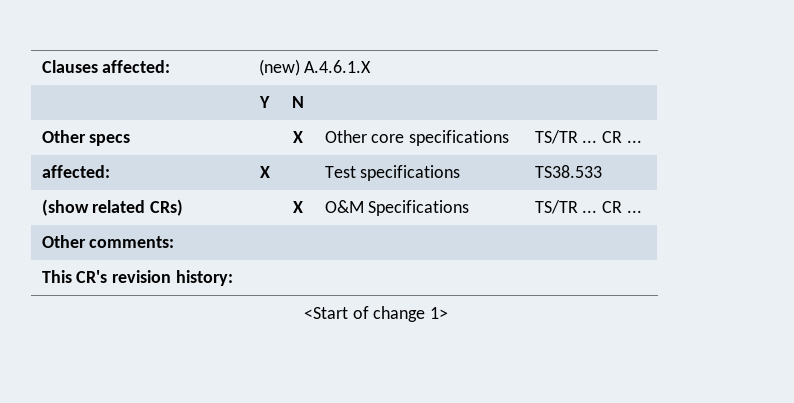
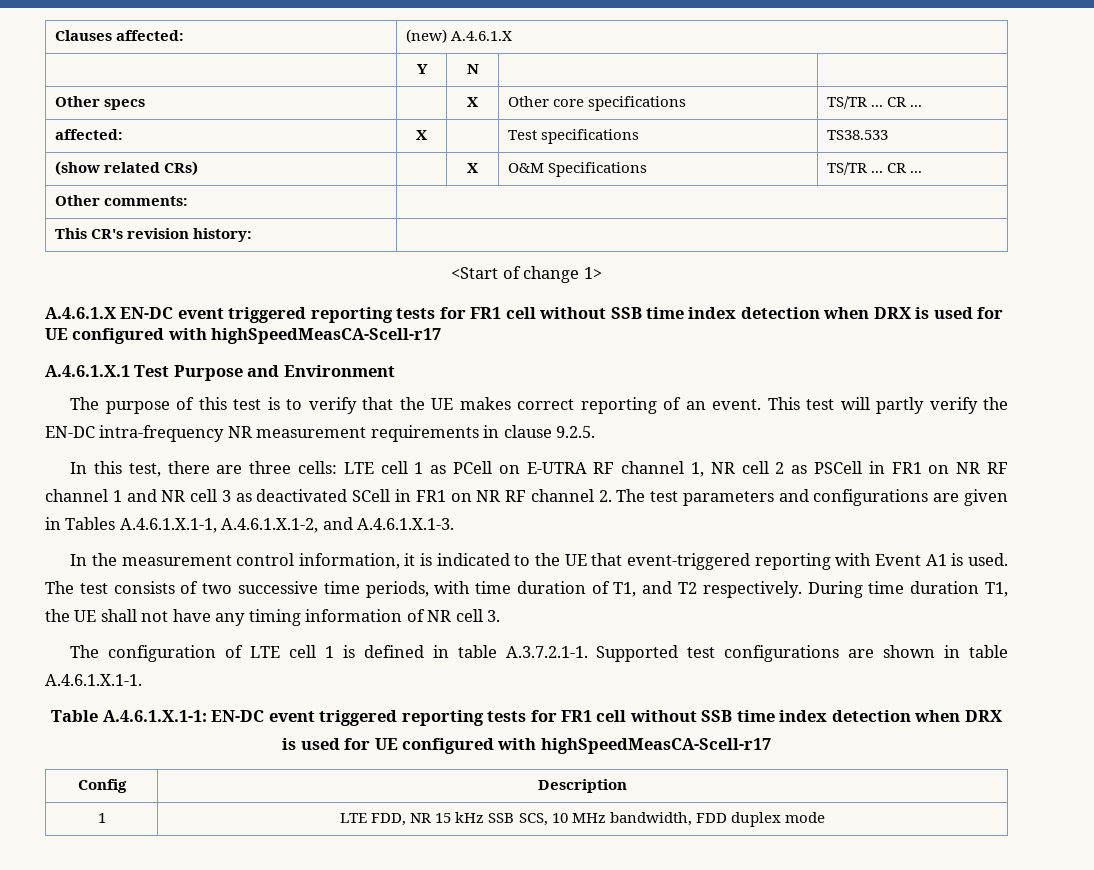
(449, 313) none -> [45,307,1004,323] [45,328,442,344] [45,365,395,381] [70,397,1009,414] [45,425,596,442] [70,461,1008,477] [45,489,1008,506] [45,517,455,533] [70,553,1008,570] [45,581,1008,598] [45,609,501,626] [70,645,1008,662] [45,674,142,686] [51,710,1002,726] [282,738,771,754] [77,779,127,793] [538,779,627,793] [97,813,106,823] [340,812,825,827] // A.4.6.1.X EN-DC event triggered reporting tests for FR1 cell without SSB time index detection when DRX is used for UE configured with highSpeedMeasCA-Scell-r17 // A.4.6.1.X.1 Test Purpose and Environment // The purpose of this test is to verify that the UE makes correct reporting of an event. This test will partly verify the EN-DC intra-frequency NR measurement requirements in clause 9.2.5. // In this test, there are three cells: LTE cell 1 as PCell on E-UTRA RF channel 1, NR cell 2 as PSCell in FR1 on NR RF channel 1 and NR cell 3 as deactivated SCell in FR1 on NR RF channel 2. The test parameters and configurations are given in Tables A.4.6.1.X.1-1, A.4.6.1.X.1-2, and A.4.6.1.X.1-3. // In the measurement control information, it is indicated to the UE that event-triggered reporting with Event A1 is used. The test consists of two successive time periods, with time duration of T1, and T2 respectively. During time duration T1, the UE shall not have any timing information of NR cell 3. // The configuration of LTE cell 1 is defined in table A.3.7.2.1-1. Supported test configurations are shown in table A.4.6.1.X.1-1. // Table A.4.6.1.X.1-1: EN-DC event triggered reporting tests for FR1 cell without SSB time index detection when DRX is used for UE configured with highSpeedMeasCA-Scell-r17 // Config | Description // 1 | LTE FDD, NR 15 kHz SSB SCS, 10 MHz bandwidth, FDD duplex mode

